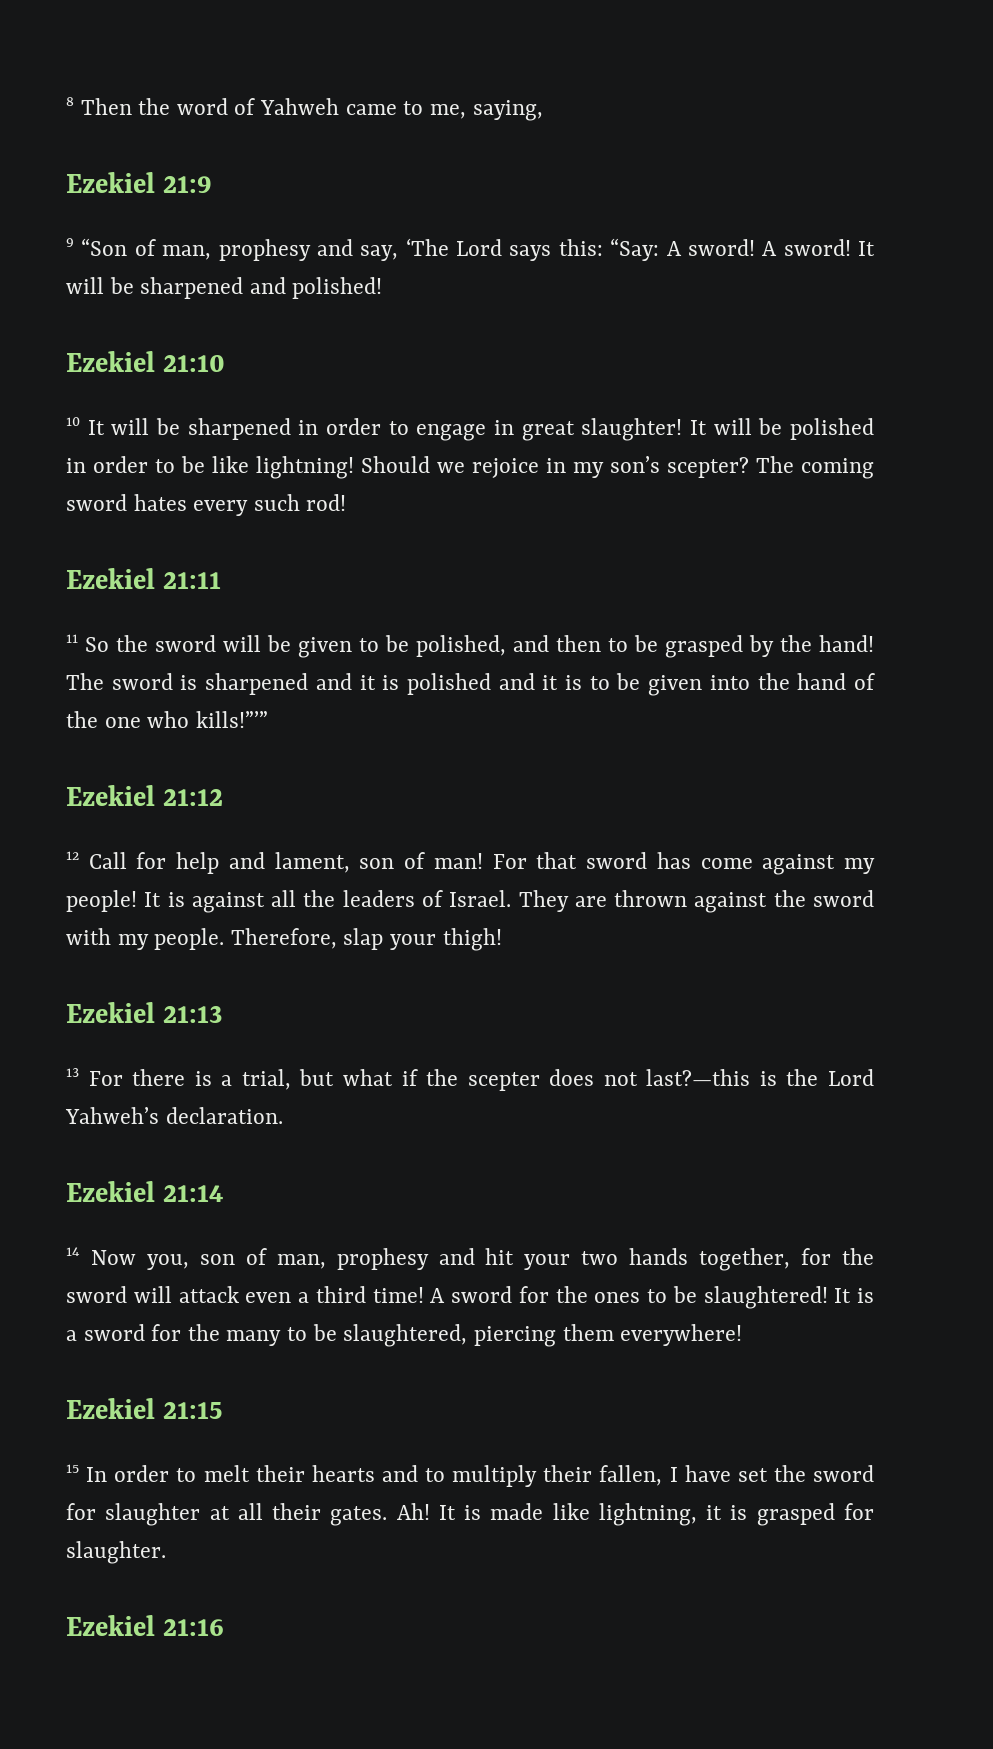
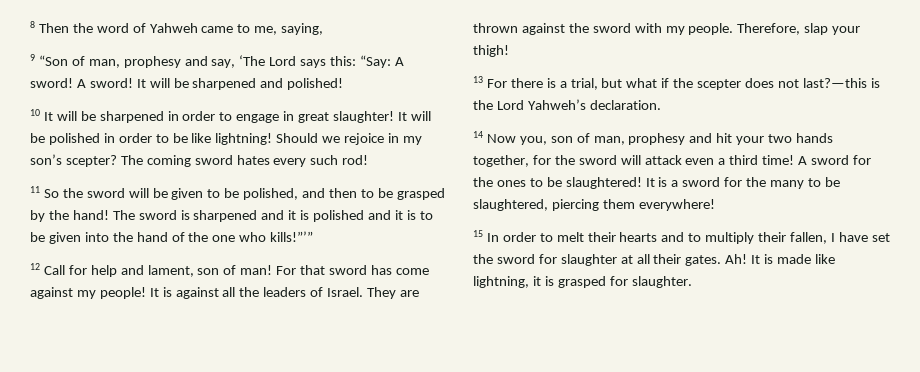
[66,172,213,193] // Ezekiel 21:9 -> (324, 29) none
[66,351,226,372] // Ezekiel 21:10 -> (344, 84) none
[66,568,222,589] // Ezekiel 21:11 -> (369, 160) none
[66,785,224,806] // Ezekiel 21:12 -> (314, 236) none
[66,1002,223,1023] // Ezekiel 21:13 -> (509, 51) none
[66,1181,224,1202] // Ezekiel 21:14 -> (661, 105) none
[66,1398,223,1419] // Ezekiel 21:15 -> (715, 205) none
[66,1615,225,1636] // Ezekiel 21:16 -> (692, 282) none

